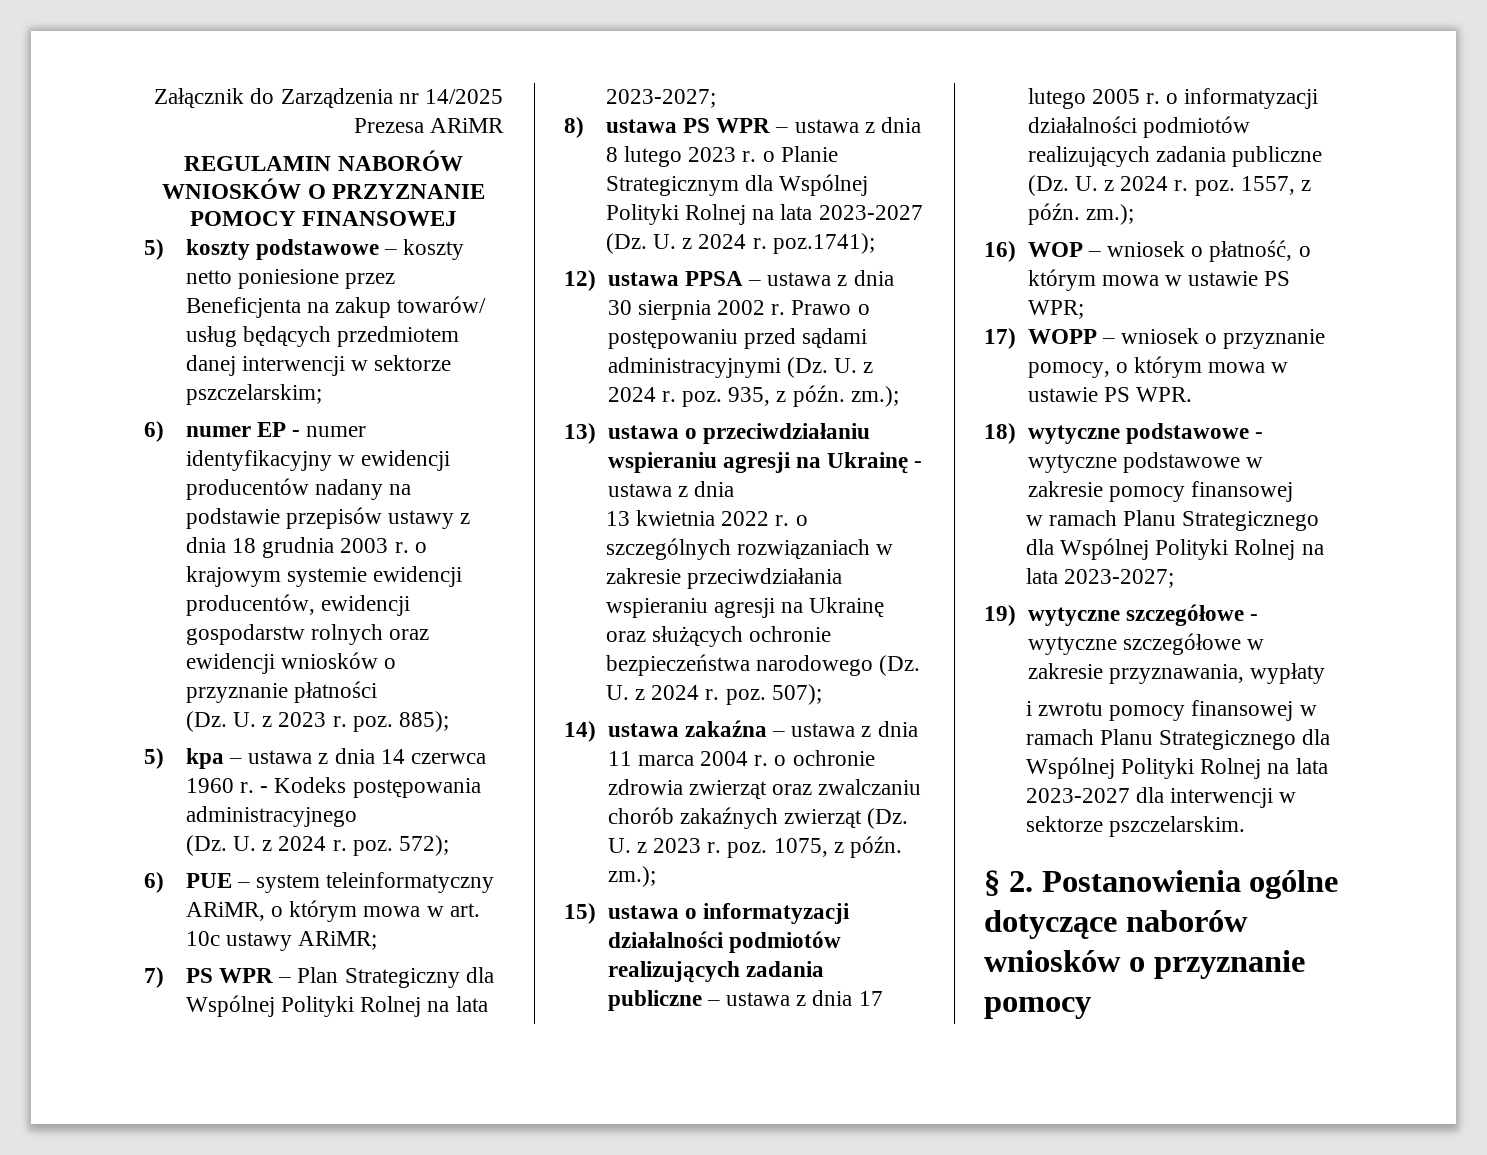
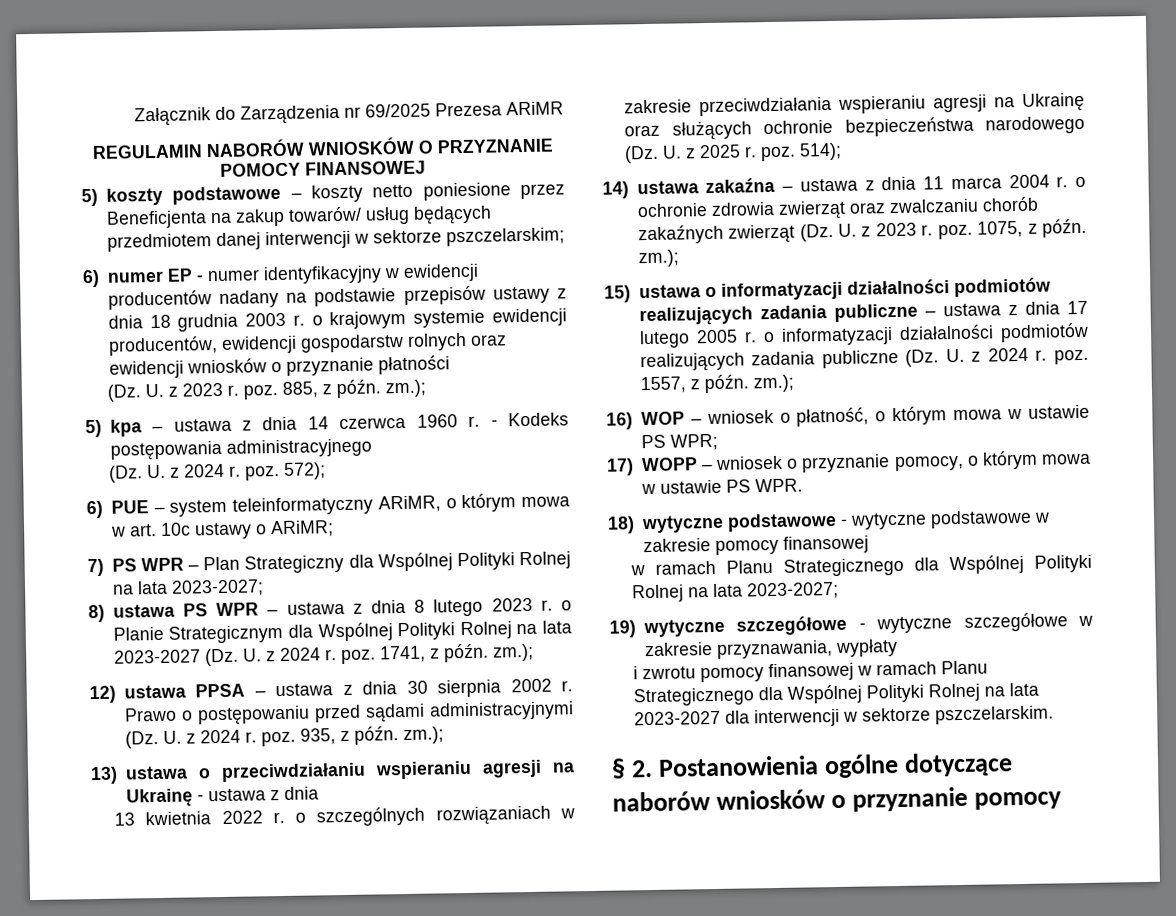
[424,89,503,104] 14/2025 -> [365,103,431,118] 69/2025
[398,711,449,732] 885); -> [282,379,427,399] 885, z późn. zm.);
(292, 941) none -> [255,524,267,535] o
[772,233,875,254] poz.1741); -> [340,643,534,665] poz. 1741, z późn. zm.);
[651,684,822,705] 2024 r. poz. 507); -> [699,142,843,162] 2025 r. poz. 514);

